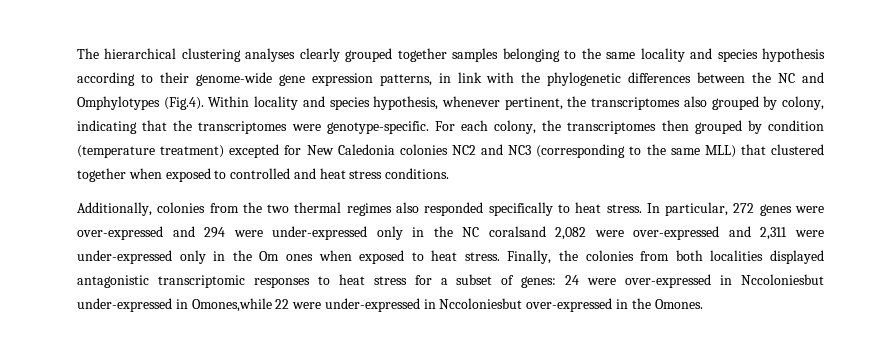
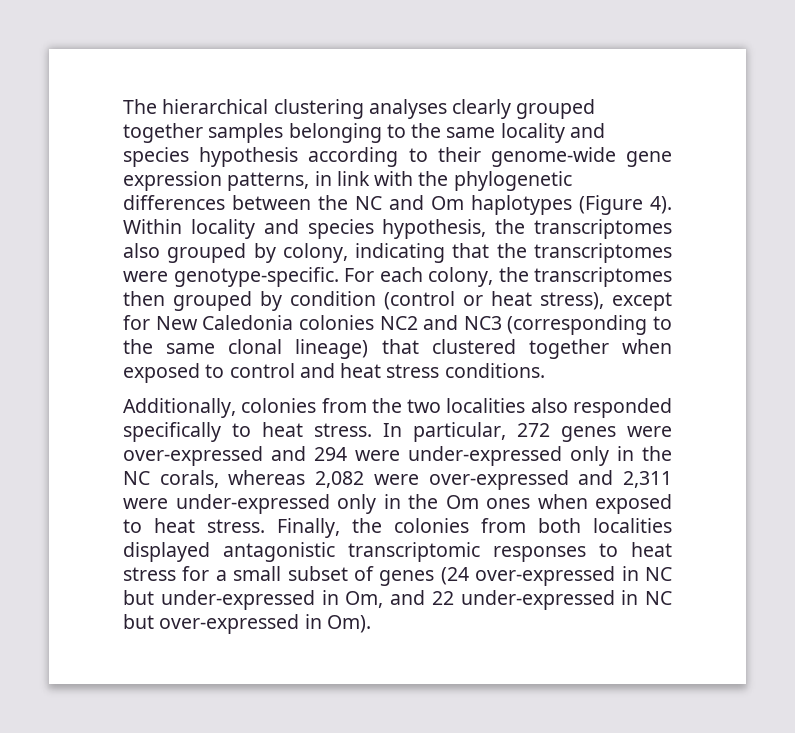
[77,96,204,110] Omphylotypes (Fig.4). -> [431,195,672,215] Om haplotypes (Figure 4).
[442,96,563,110] whenever pertinent, -> (487, 229) none
[77,144,280,158] (temperature treatment) excepted -> [384,291,672,311] (control or heat stress), except
[704,145,736,158] MLL) -> [228,339,369,359] clonal lineage)
[230,168,291,179] controlled -> [229,363,295,378] control
[294,202,392,216] thermal regimes -> [446,398,526,413] localities
[488,226,546,237] coralsand -> [159,470,306,488] corals, whereas
(448, 281) none -> [233,566,282,581] small
[521,274,824,288] [77,298,703,312] genes: 24 were over-expressed in Nccoloniesbut under-expressed in Omones,while 22 were under-expressed in Nccoloniesbut over-expressed in the Omones. -> [379,566,672,586] [123,590,672,610] [123,614,371,634] genes (24 over-expressed in NC but under-expressed in Om, and 22 under-expressed in NC but over-expressed in Om).

